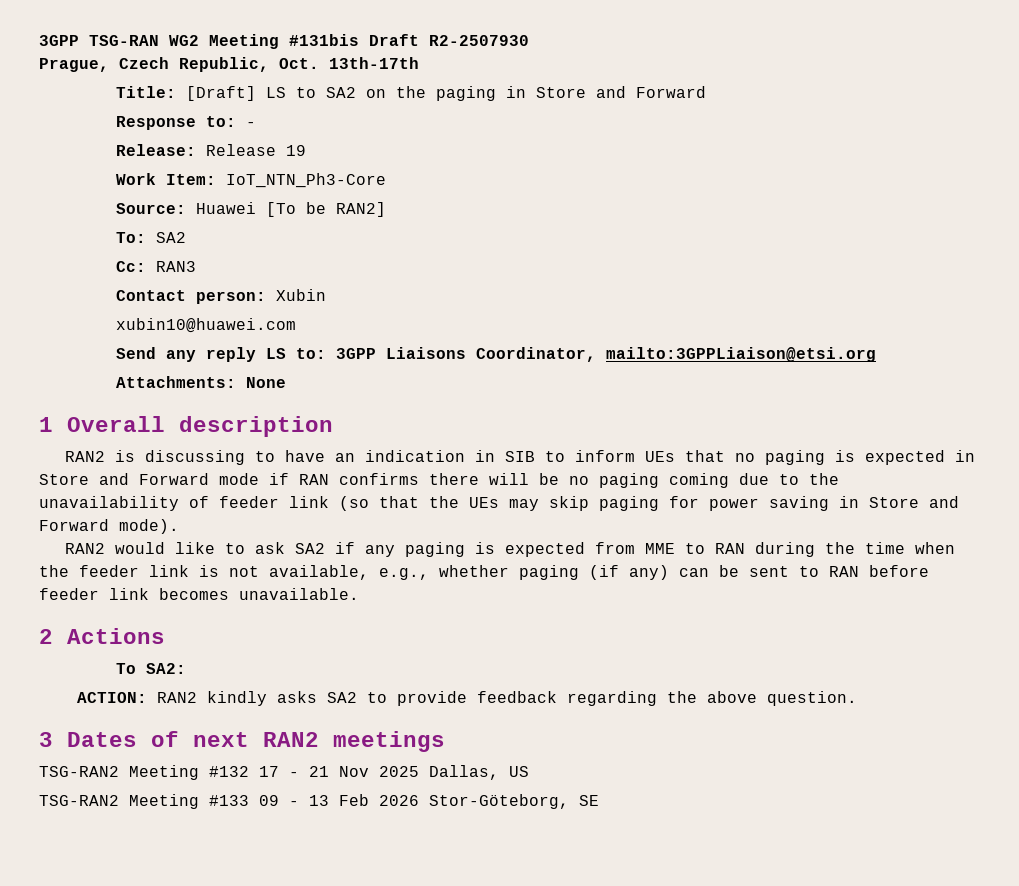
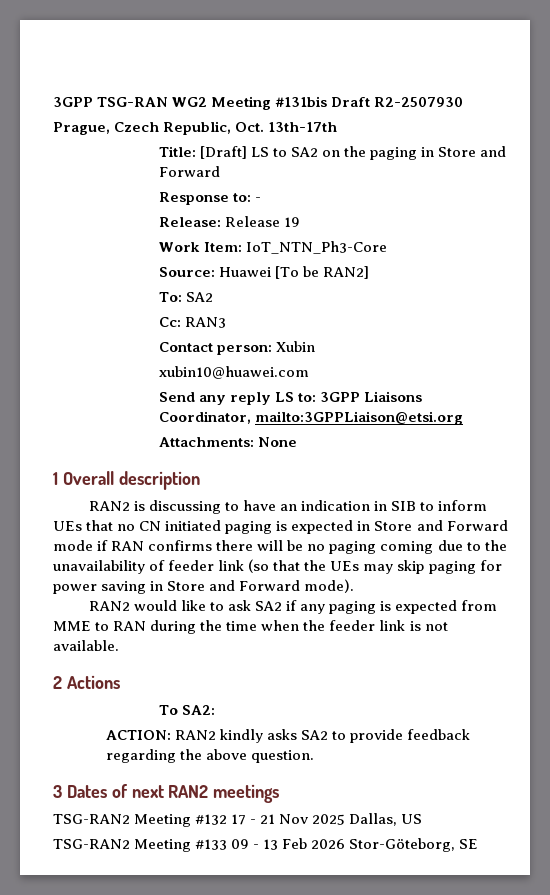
(755, 457) none -> [139,520,222,531] CN initiated
[269,565,929,580] [39,588,359,600] available, e.g., whether paging (if any) can be sent to RAN before feeder link becomes unavailable. -> [53,640,119,651] available.

